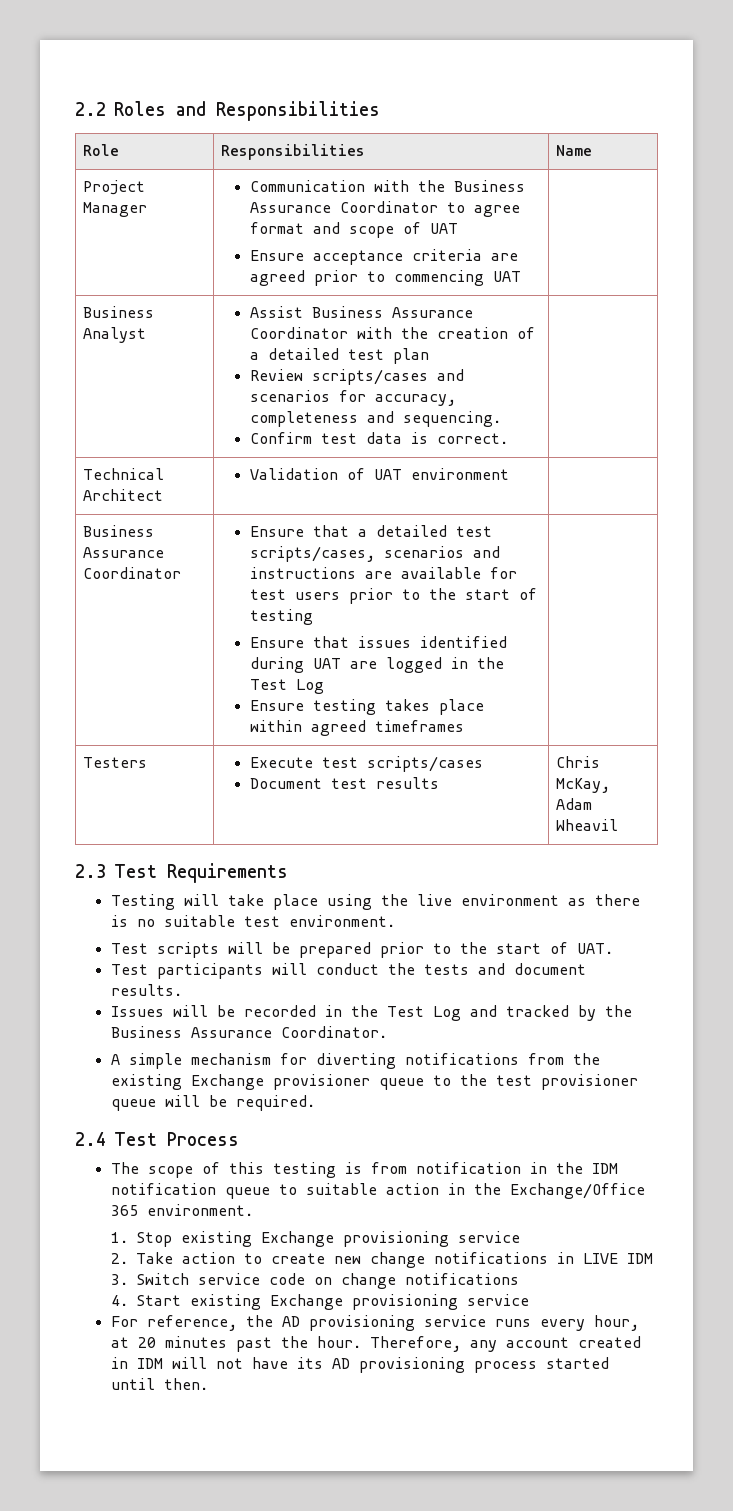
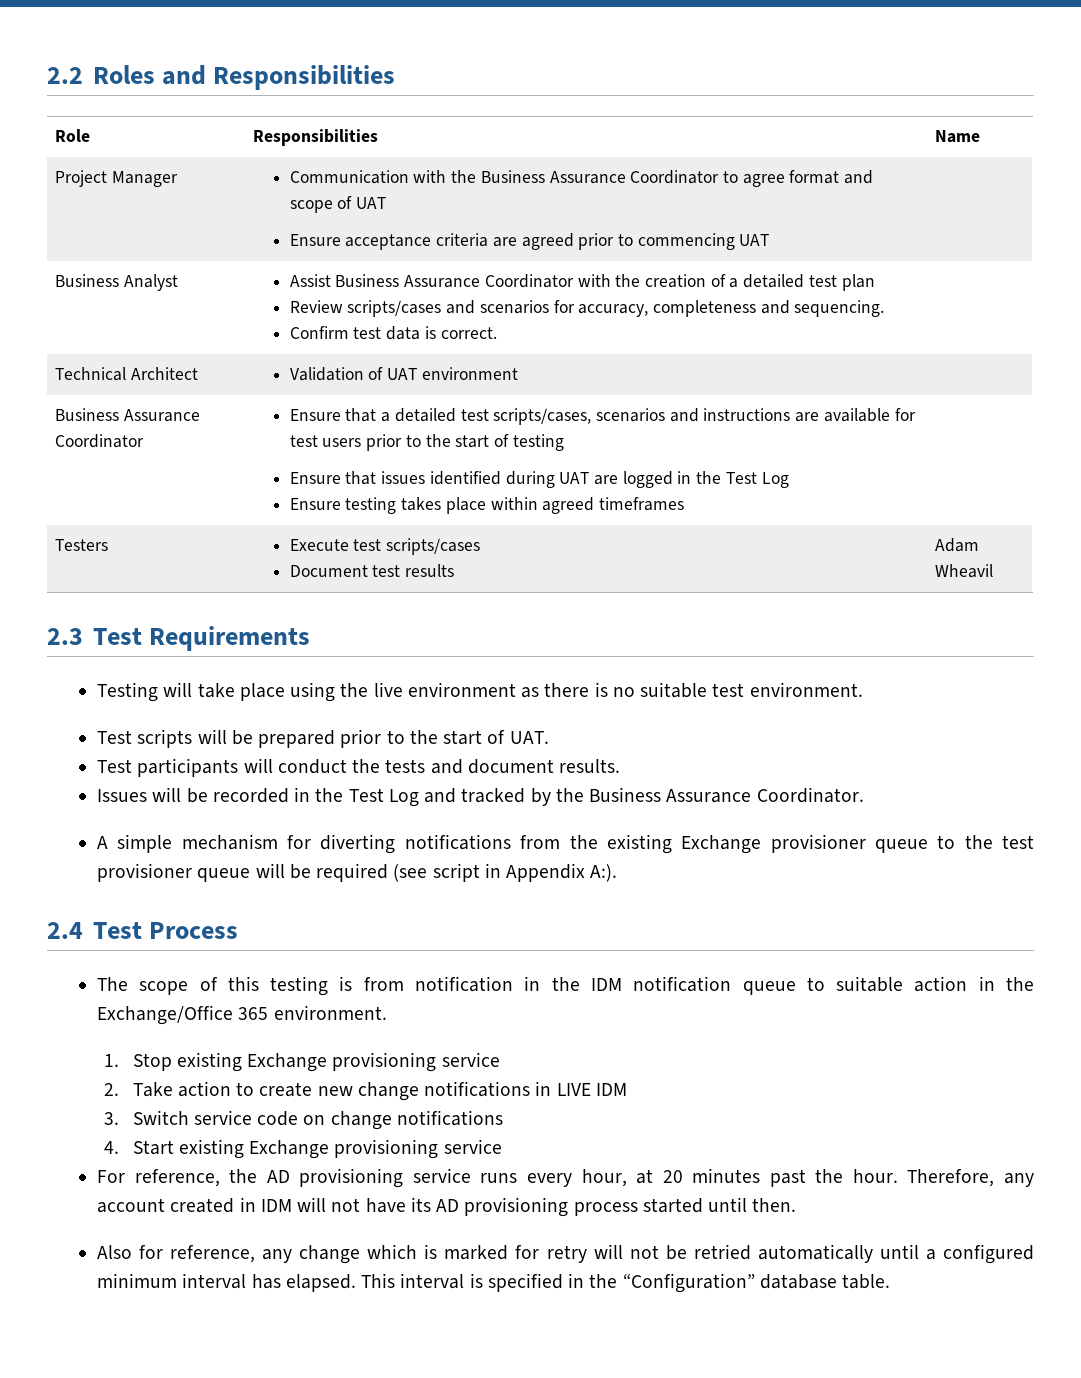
[556,756,601,768] [556,778,611,793] Chris McKay, -> (455, 570) none
[235,1095,315,1111] required. -> [316,863,618,882] required (see script in Appendix A:).
(208, 1384) none -> [96,1244,1034,1264] [96,1273,891,1293] // Also for reference, any change which is marked for retry will not be retried automatically until a configured minimum interval has elapsed. This interval is specified in the “Configuration” database table.

